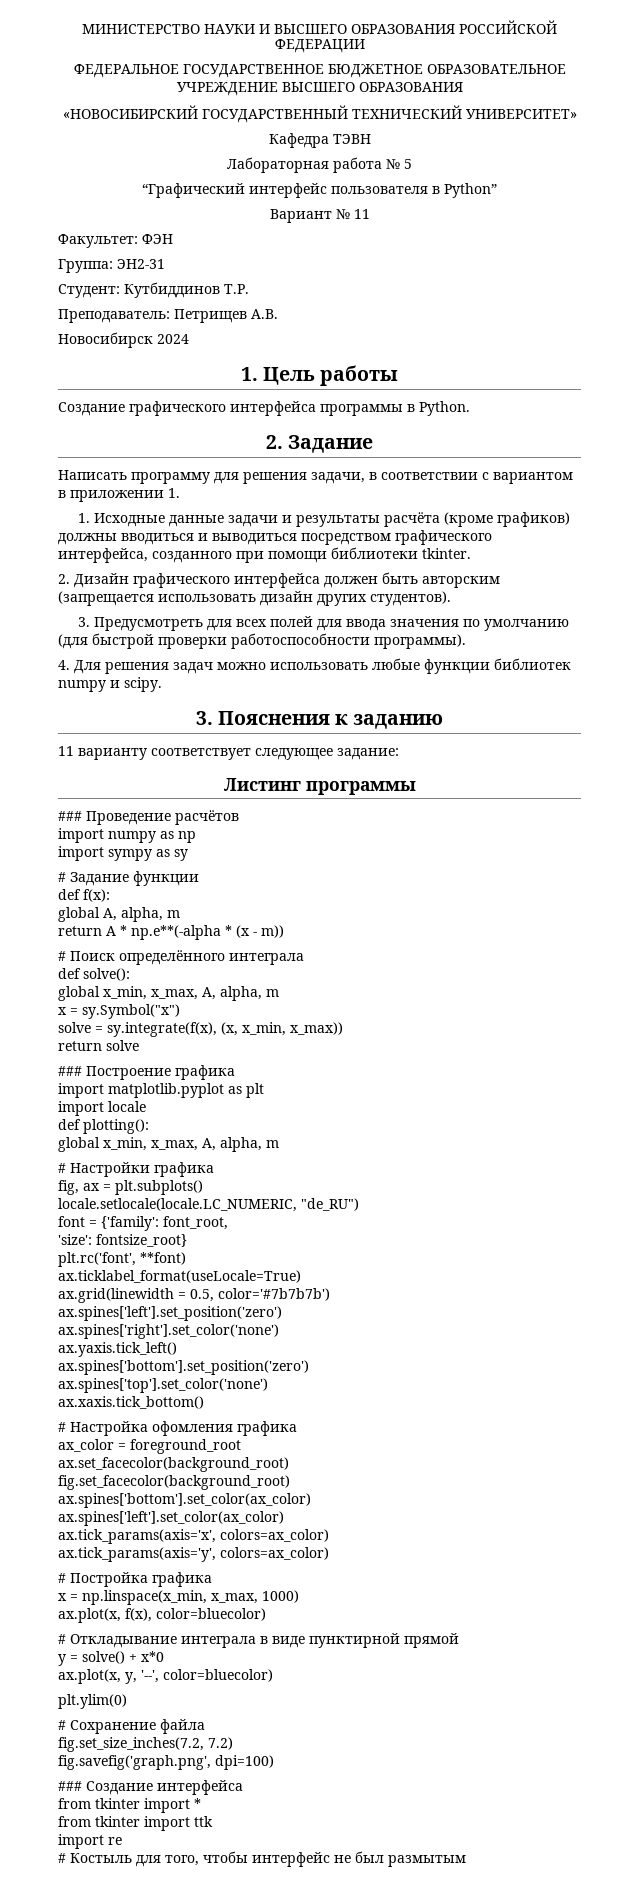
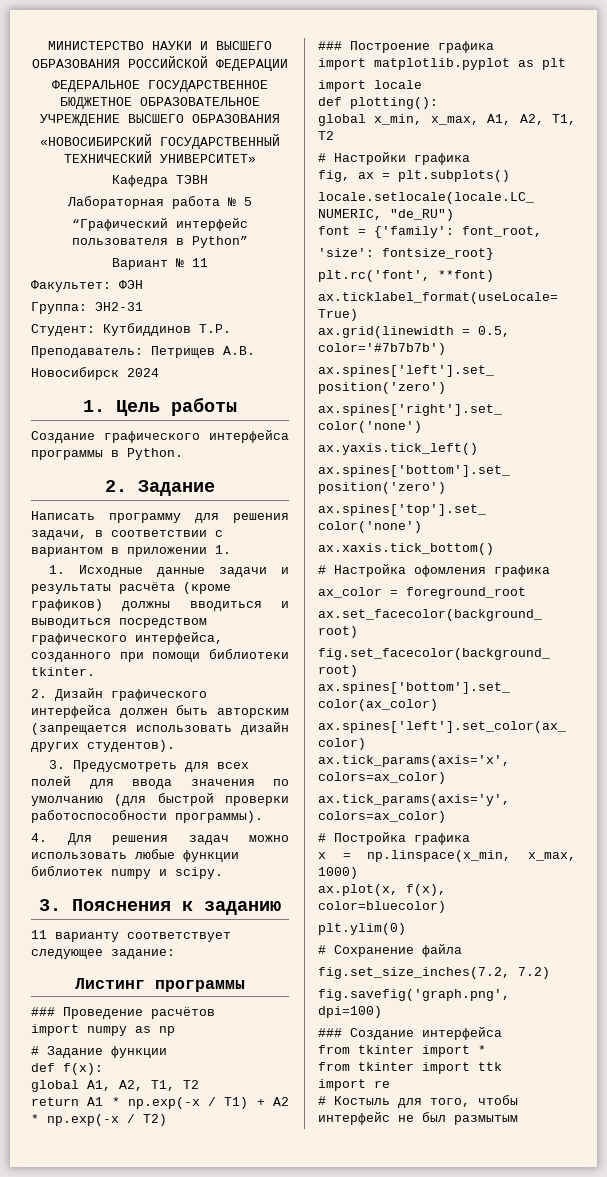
[58,846,188,861] // import sympy as sy -> (175, 1031) none
[103,907,180,922] [58,925,284,940] [58,950,304,965] [58,968,130,981] [58,986,279,1001] [58,1004,180,1019] [58,1022,343,1037] [58,1040,139,1051] A, alpha, m // return A * np.e**(-alpha * (x - m)) // # Поиск определённого интеграла // def solve(): // global x_min, x_max, A, alpha, m // x = sy.Symbol("x") // solve = sy.integrate(f(x), (x, x_min, x_max)) // return solve -> [87,1080,199,1091] [31,1097,289,1109] [31,1114,167,1126] A1, A2, T1, T2 // return A1 * np.exp(-x / T1) + A2 * np.exp(-x / T2)
[202,1137,279,1152] A, alpha, m -> [487,114,576,125] [318,131,334,140] A1, A2, T1, T2
[58,1633,459,1648] [58,1651,164,1666] [58,1669,273,1684] // # Откладывание интеграла в виде пунктирной прямой // y = solve() + x*0 // ax.plot(x, y, '--', color=bluecolor) -> (446, 907) none

